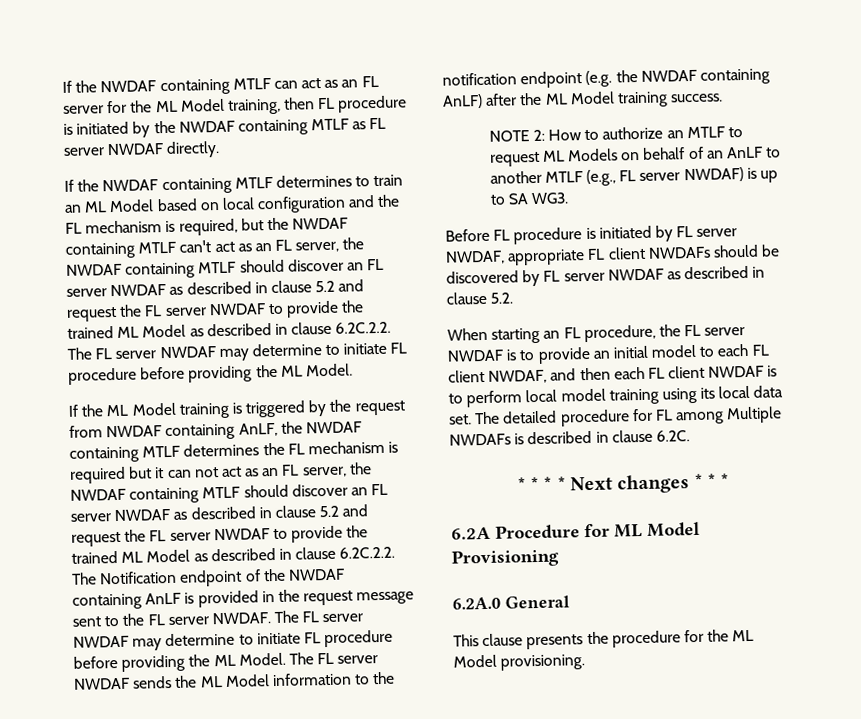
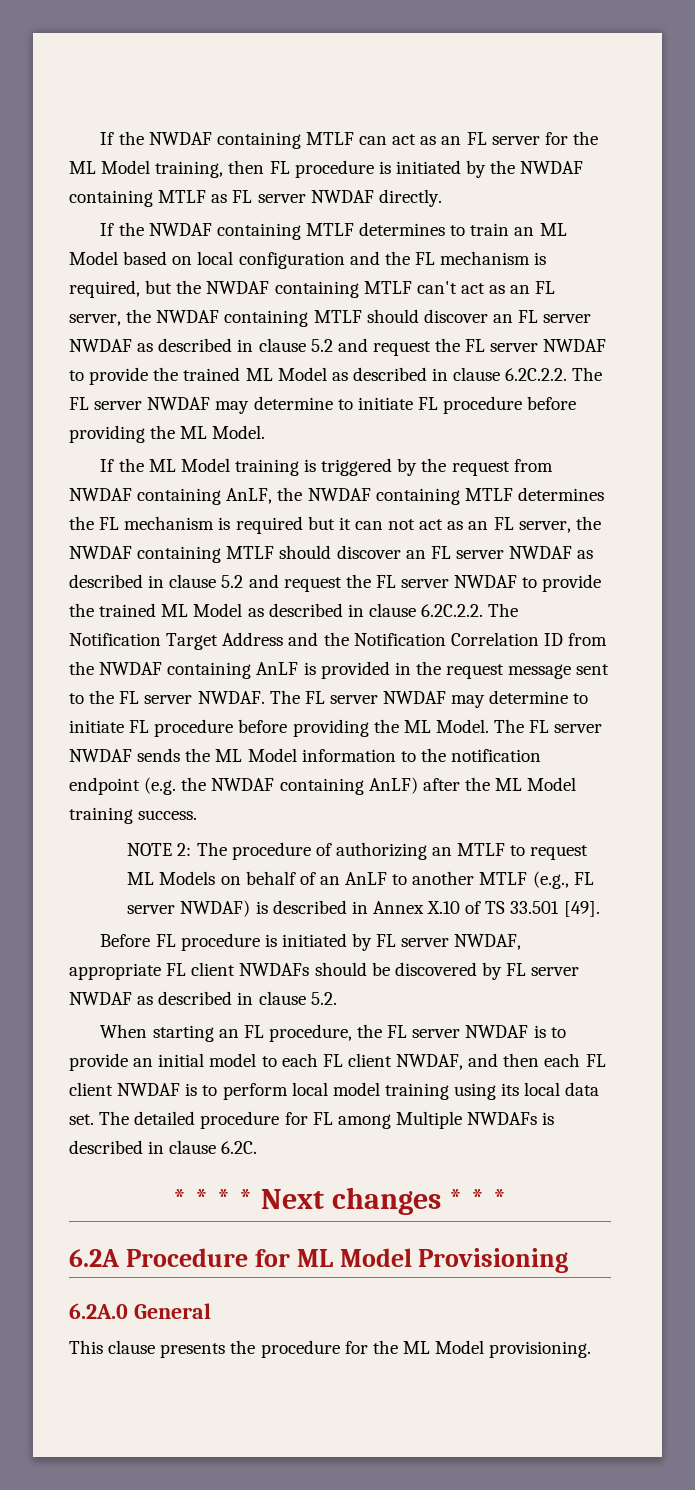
[179,569,261,587] endpoint of -> [166,632,608,650] Target Address and the Notification Correlation ID from
[548,126,664,141] How to authorize -> [196,842,427,860] The procedure of authorizing
[759,170,778,183] [489,192,570,205] up to SA WG3. -> [272,900,600,917] described in Annex X.10 of TS 33.501 [49].

